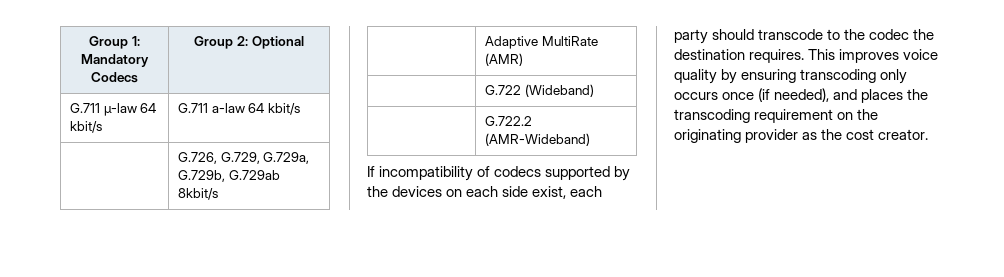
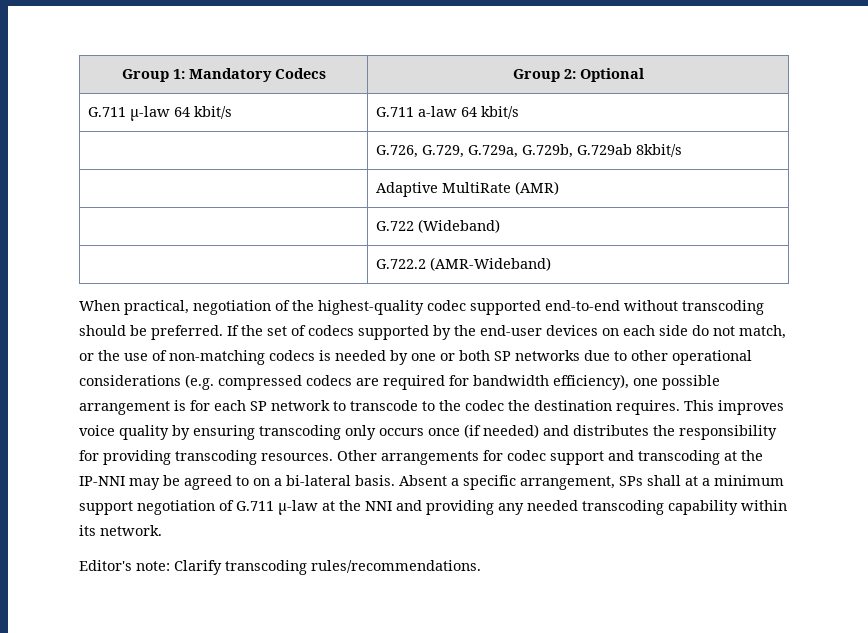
[367,166,474,181] If incompatibility -> [79,300,764,315] [79,325,287,340] When practical, negotiation of the highest-quality codec supported end-to-end without transcoding should be preferred. If the set
(388, 191) none -> [480,325,542,336] end-user
[532,186,603,199] [674,29,755,44] exist, each party should -> [692,325,786,339] [79,350,752,365] [79,374,720,390] [79,400,346,415] do not match, or the use of non-matching codecs is needed by one or both SP networks due to other operational considerations (e.g. compressed codecs are required for bandwidth efficiency), one possible arrangement is for each SP network to
[774,88,929,103] [674,109,879,123] [674,129,929,143] needed), and places the transcoding requirement on the originating provider as the cost creator. -> [483,424,777,440] [79,450,763,465] [79,475,784,490] [79,500,787,515] [79,525,162,536] [79,560,481,575] needed) and distributes the responsibility for providing transcoding resources. Other arrangements for codec support and transcoding at the IP-NNI may be agreed to on a bi-lateral basis. Absent a specific arrangement, SPs shall at a minimum support negotiation of G.711 µ-law at the NNI and providing any needed transcoding capability within its network. // Editor's note: Clarify transcoding rules/recommendations.

